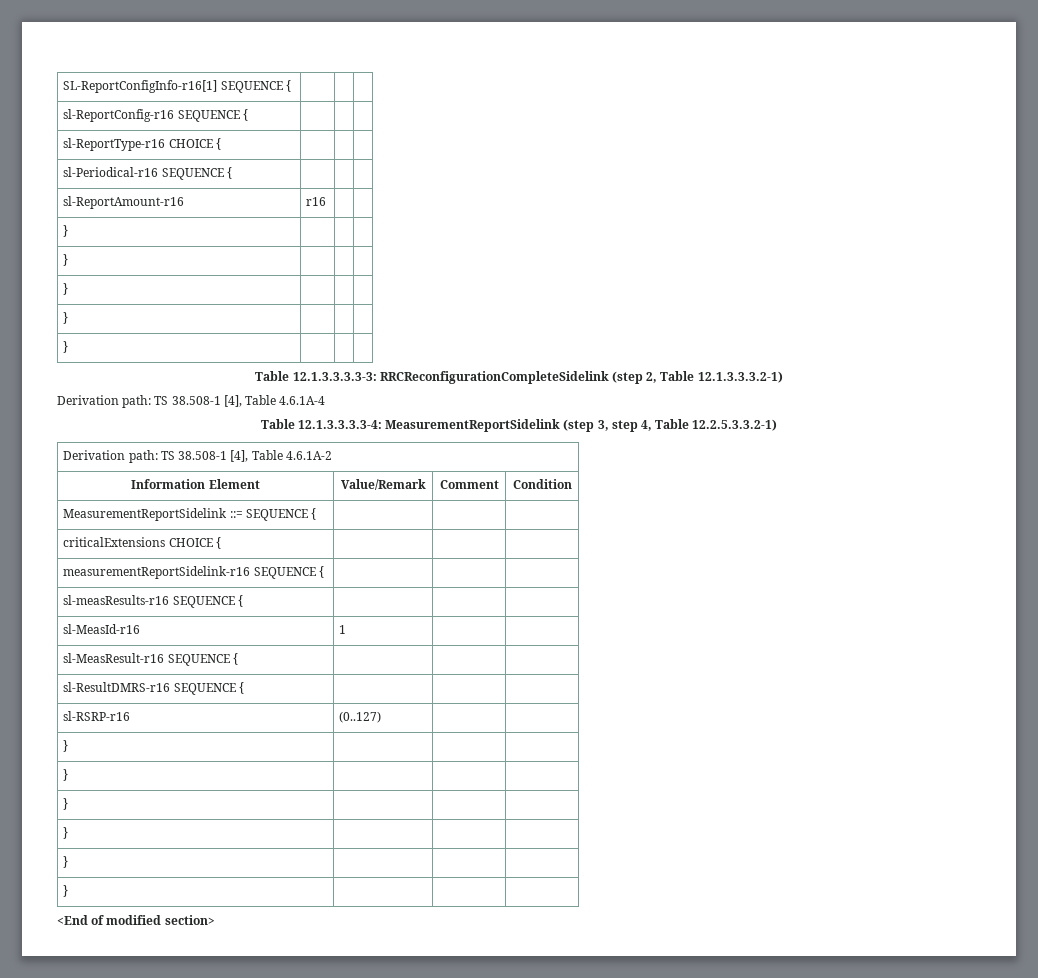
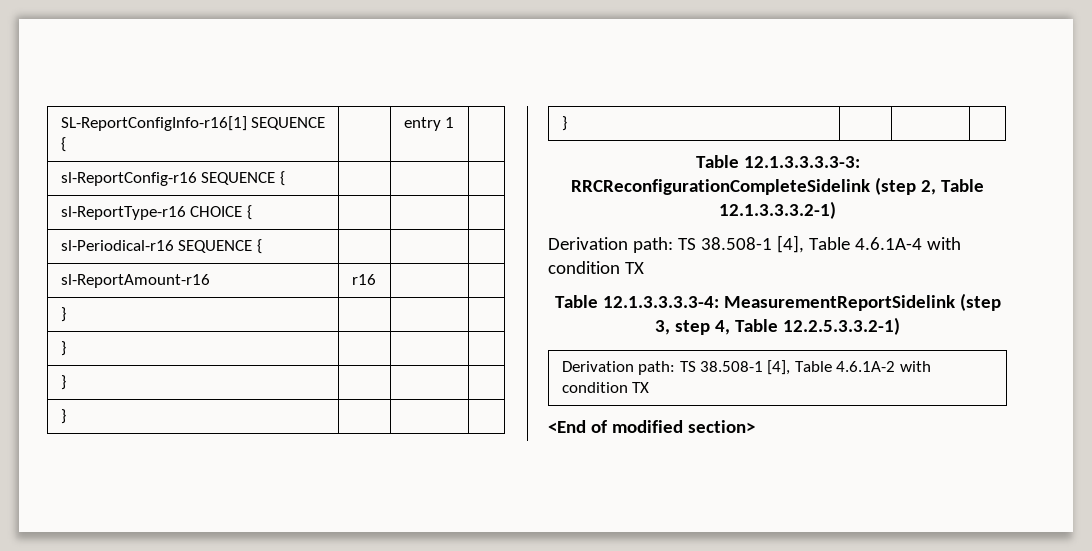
(291, 86) none -> [403,117,455,131] entry 1
(326, 400) none -> [926,237,961,250] [548,261,644,274] with condition TX
[131,479,260,489] [340,479,426,490] [439,480,499,489] [512,479,572,489] [63,508,317,521] [63,537,221,549] [63,566,324,579] [63,595,243,608] [63,624,141,634] [339,625,347,634] [63,653,238,666] [63,682,244,695] [63,711,131,721] [339,711,382,723] [63,740,69,752] [63,769,69,781] [63,798,69,810] [63,827,69,839] [63,856,69,868] [63,885,69,897] // Information Element | Value/Remark | Comment | Condition // MeasurementReportSidelink ::= SEQUENCE { | | | // criticalExtensions CHOICE { | | | // measurementReportSidelink-r16 SEQUENCE { | | | // sl-measResults-r16 SEQUENCE { | | | // sl-MeasId-r16 | 1 | | // sl-MeasResult-r16 SEQUENCE { | | | // sl-ResultDMRS-r16 SEQUENCE { | | | // sl-RSRP-r16 | (0..127) | | // } | | | // } | | | // } | | | // } | | | // } | | | // } | | | -> [899,361,931,372] [561,382,650,393] with condition TX

